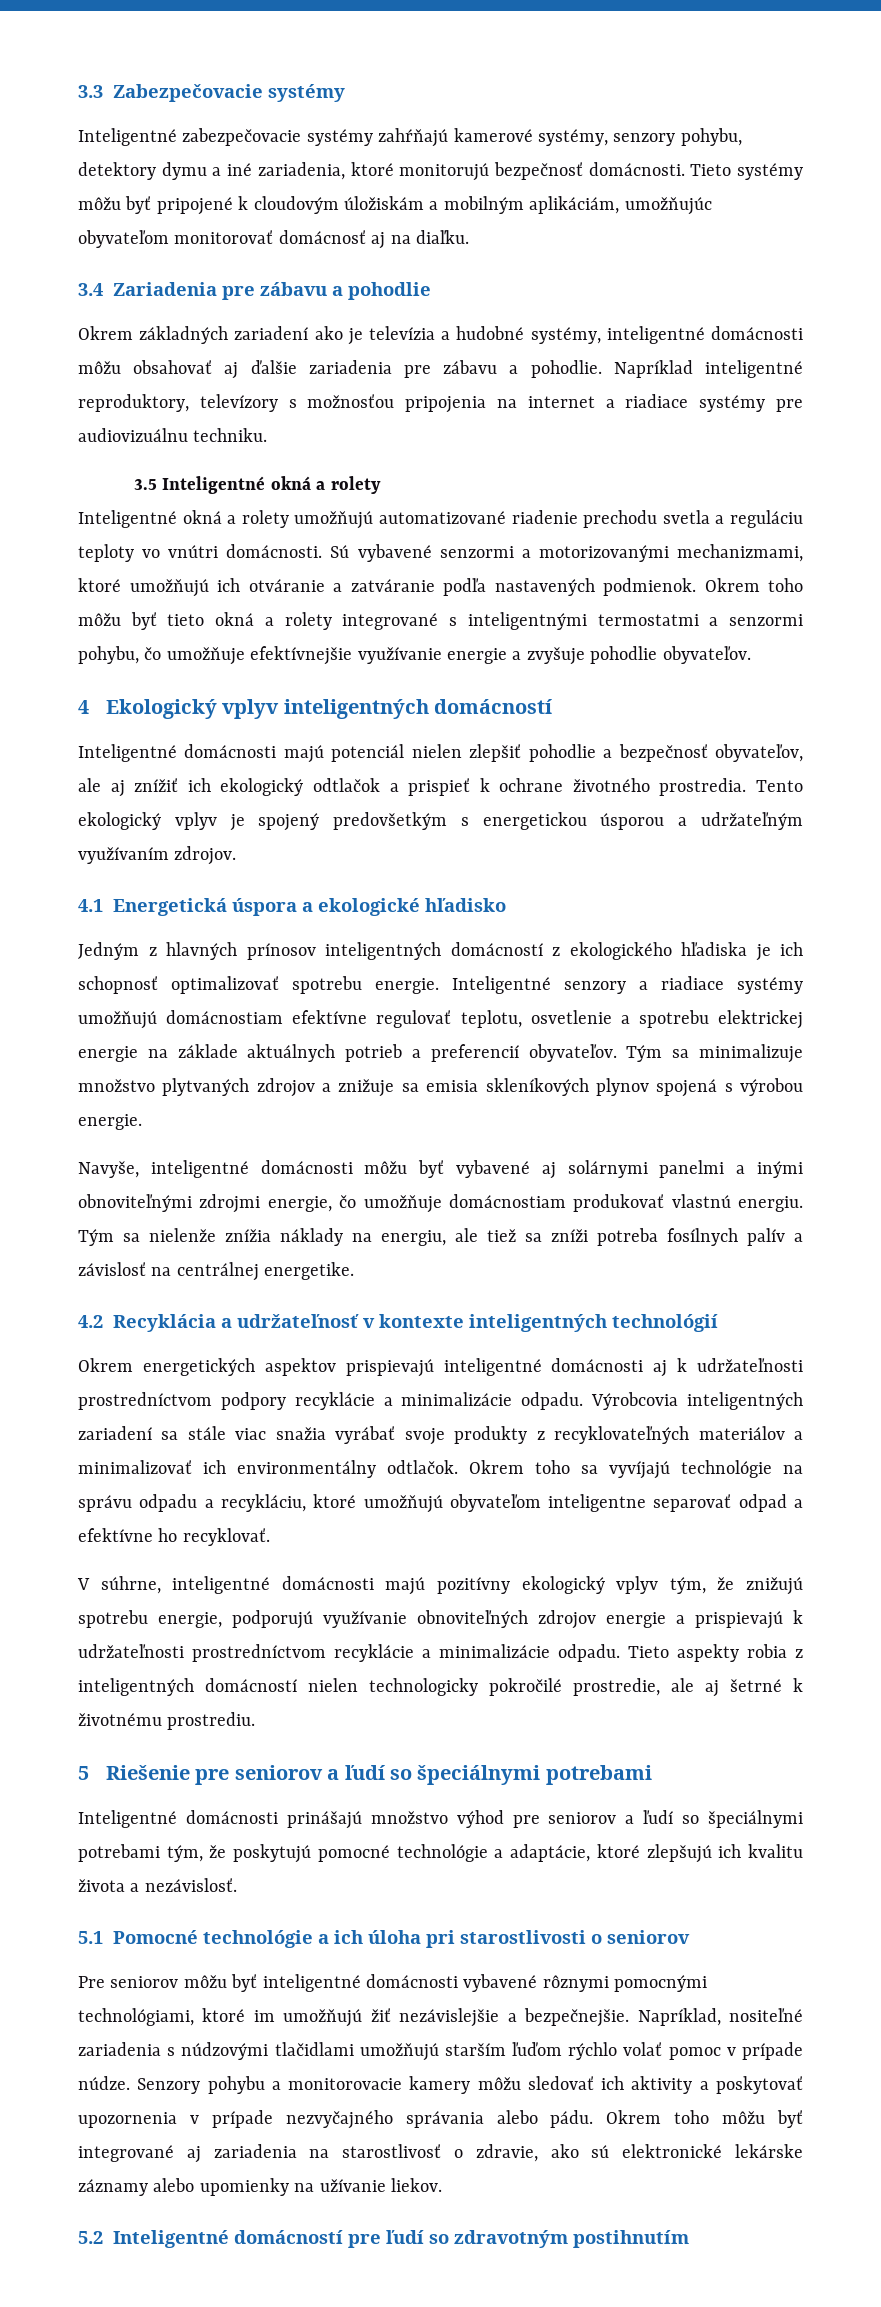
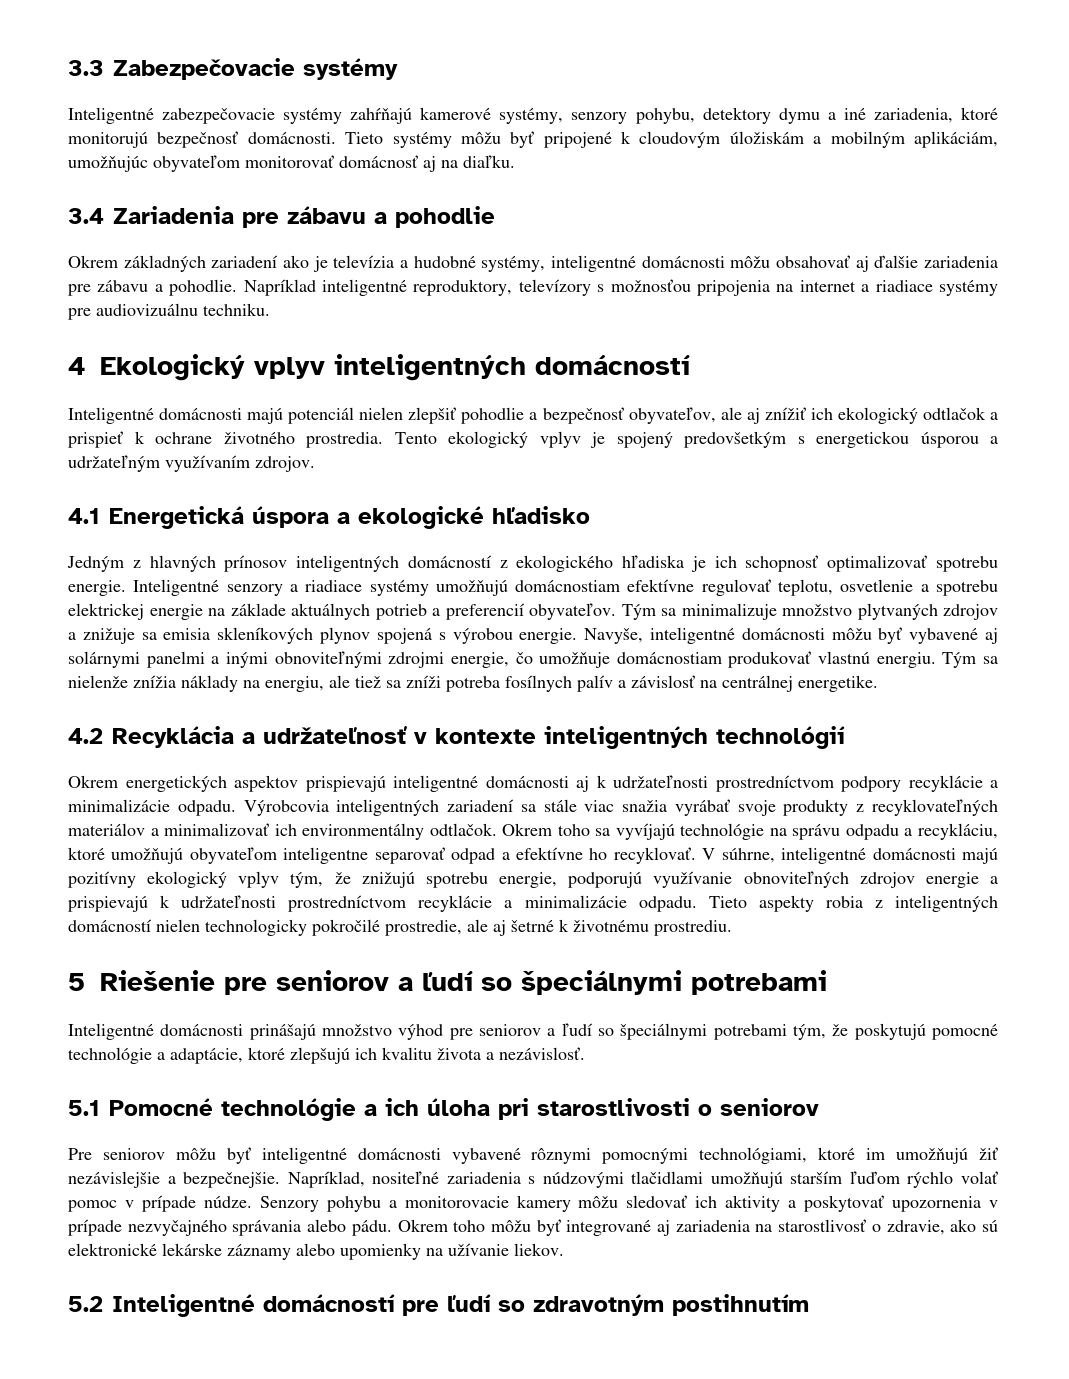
[133,476,381,494] [78,510,804,529] [78,544,803,562] [78,578,803,597] [78,612,804,630] [78,646,751,665] // 3.5 Inteligentné okná a rolety // Inteligentné okná a rolety umožňujú automatizované riadenie prechodu svetla a reguláciu teploty vo vnútri domácnosti. Sú vybavené senzormi a motorizovanými mechanizmami, ktoré umožňujú ich otváranie a zatváranie podľa nastavených podmienok. Okrem toho môžu byť tieto okná a rolety integrované s inteligentnými termostatmi a senzormi pohybu, čo umožňuje efektívnejšie využívanie energie a zvyšuje pohodlie obyvateľov. -> (270, 309) none
(142, 1122) // -> (578, 636) none
(270, 1537) // -> (696, 855) none

